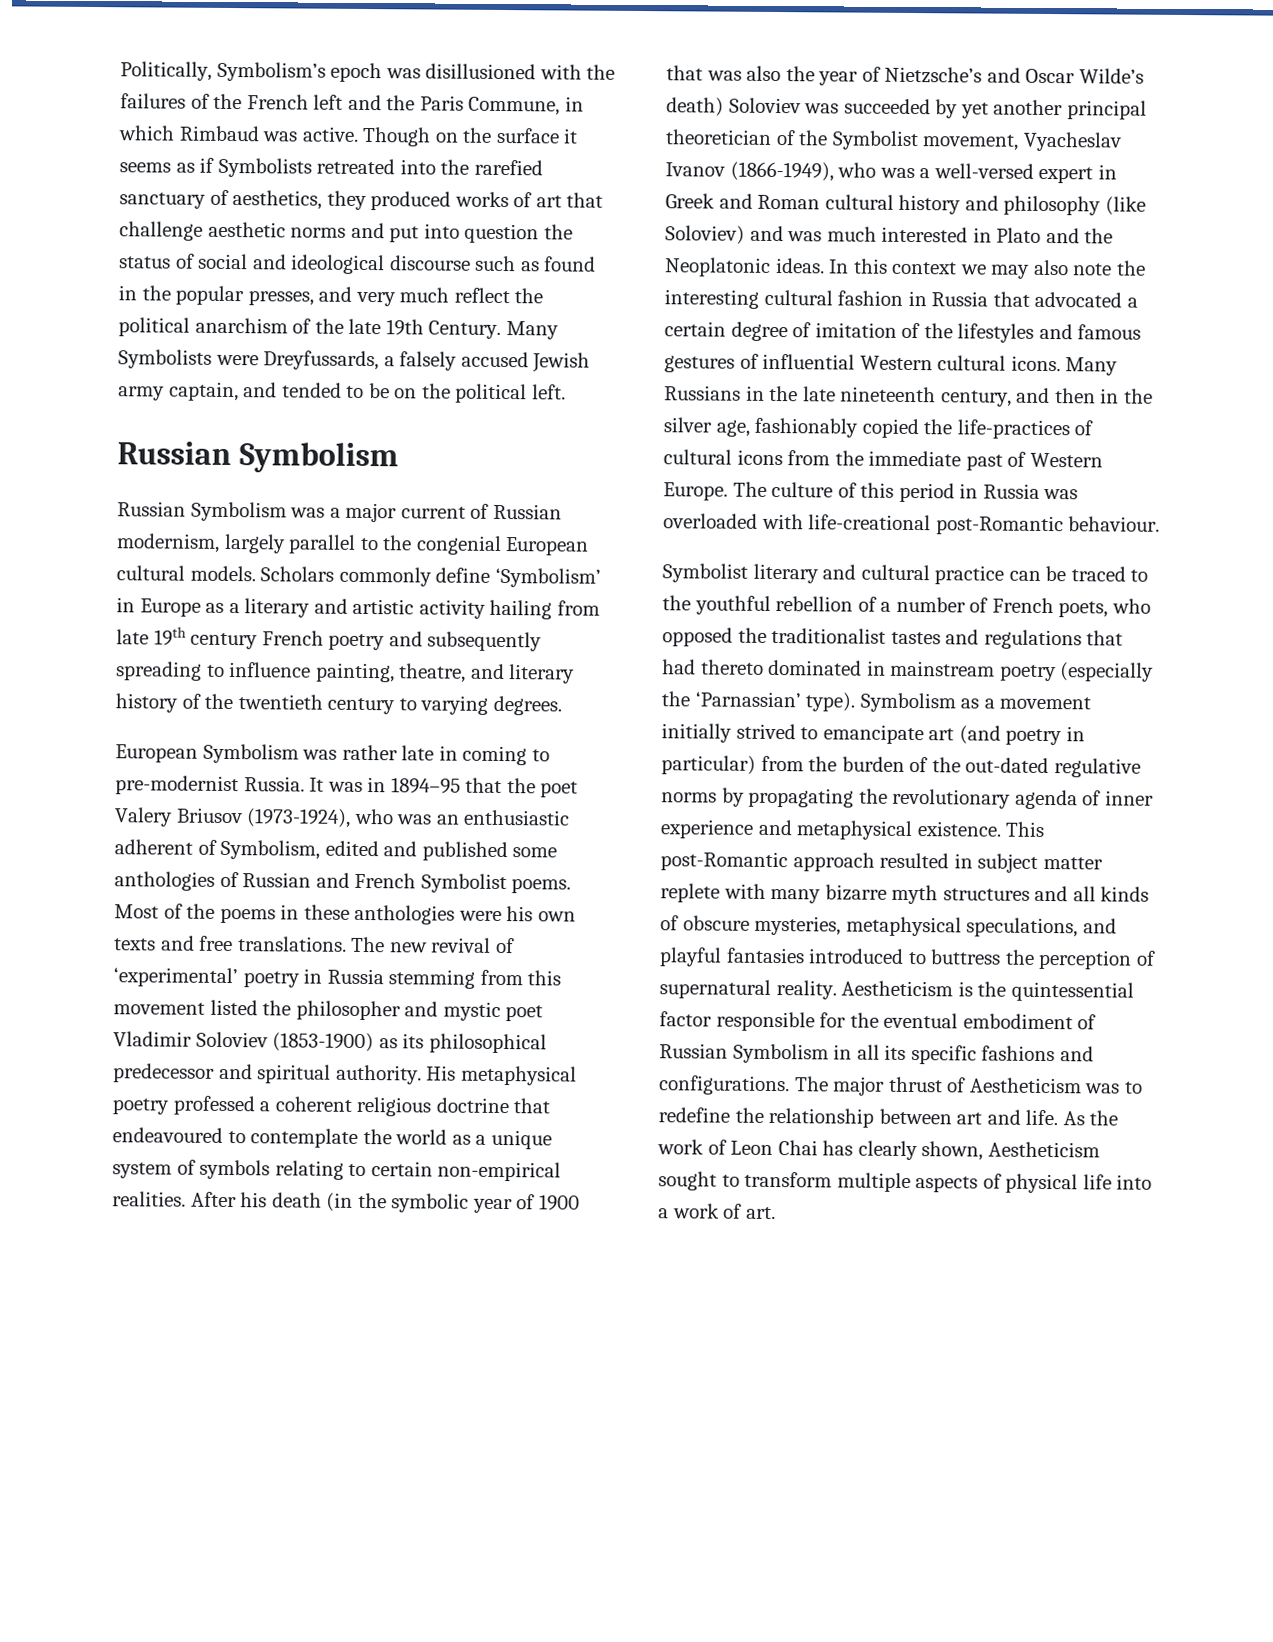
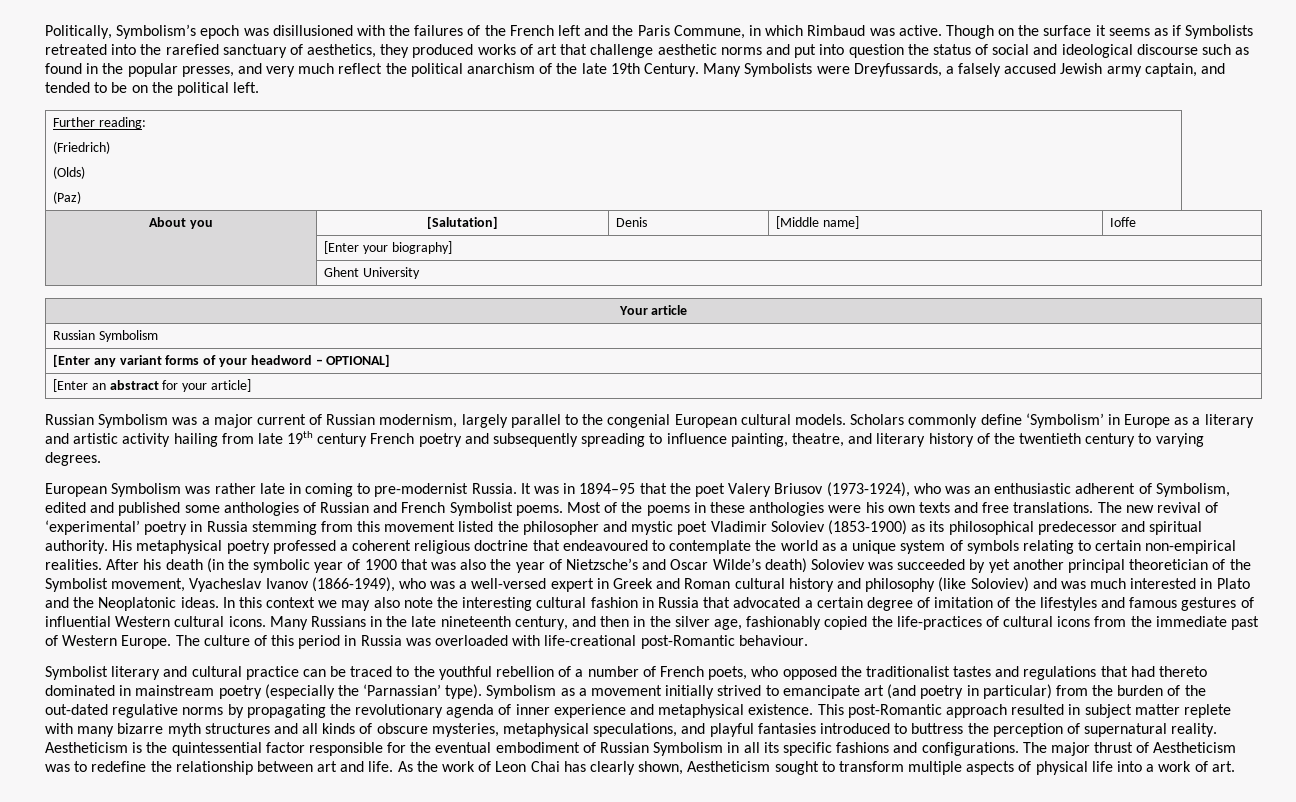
[117,441,399,474] // Russian Symbolism -> [53,117,146,129] [53,141,111,154] [53,166,86,179] [53,191,82,204] [149,217,213,229] [427,216,498,229] [616,217,648,227] [776,216,859,229] [1110,217,1137,227] [324,241,452,254] [324,267,420,279] [618,305,688,315] [53,330,158,342] [53,354,391,367] [53,379,251,392] // Further reading: // (Friedrich) // (Olds) // (Paz) // About you | [Salutation] | Denis | [Middle name] | Ioffe // | [Enter your biography] // | Ghent University // Your article // Russian Symbolism // [Enter any variant forms of your headword – OPTIONAL] // [Enter an abstract for your article]

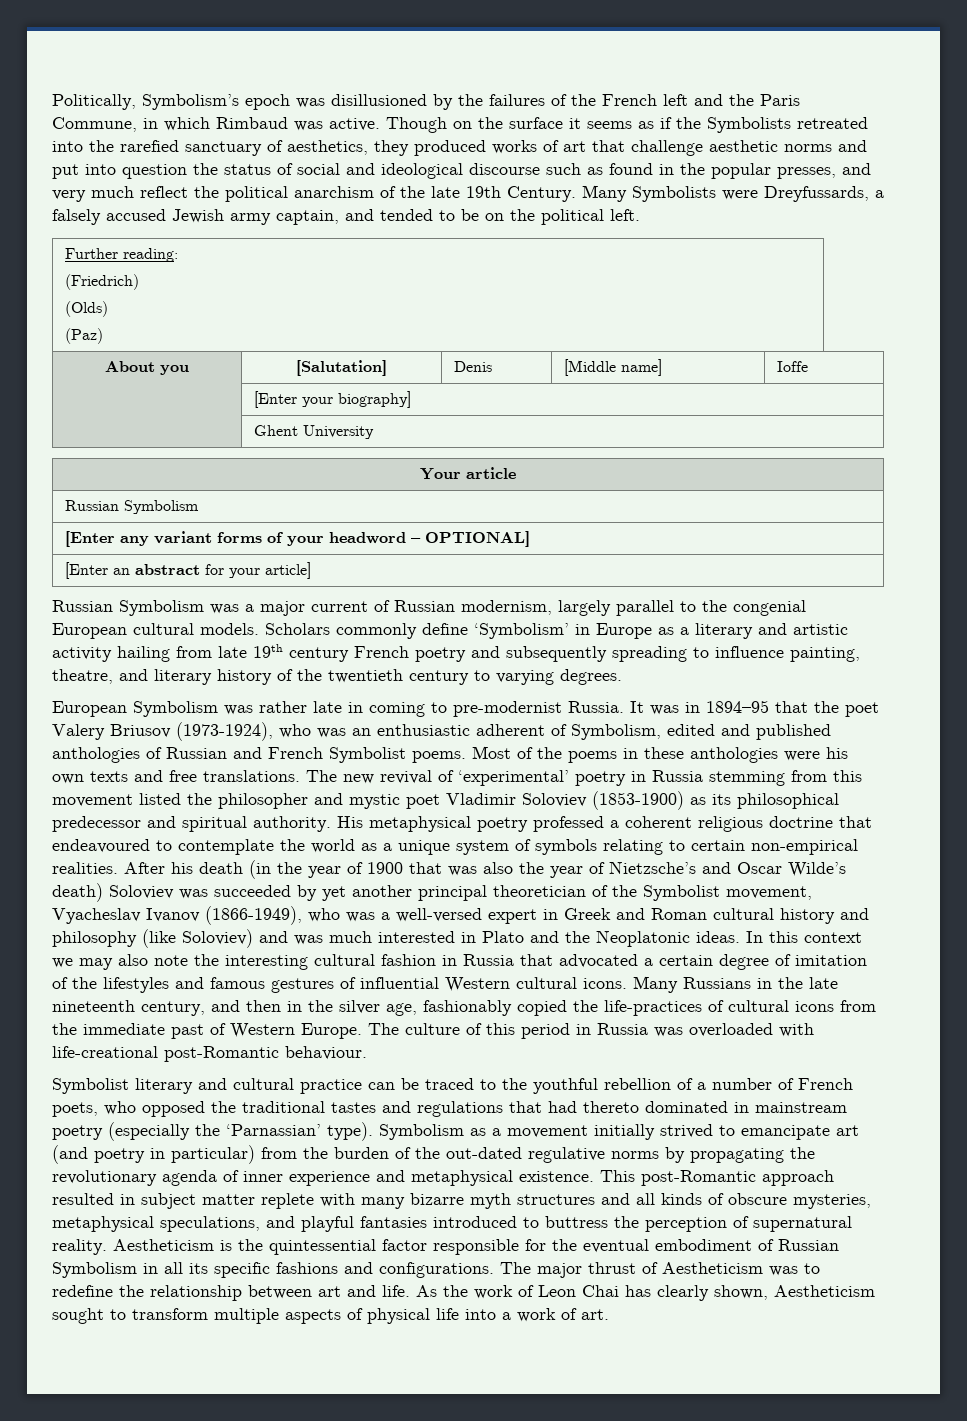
[356,25,385,36] with -> [433,94,453,110] by
(1182, 30) none -> [676,117,701,129] the
[184,505,220,513] some -> (831, 732) none
[253,559,311,573] symbolic -> (302, 868) none
[865,666,950,677] traditionalist -> [242,1101,325,1113] traditional

